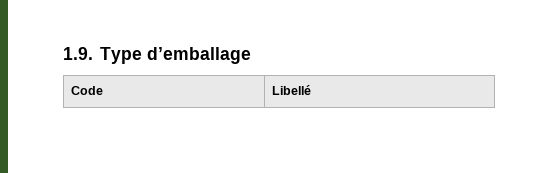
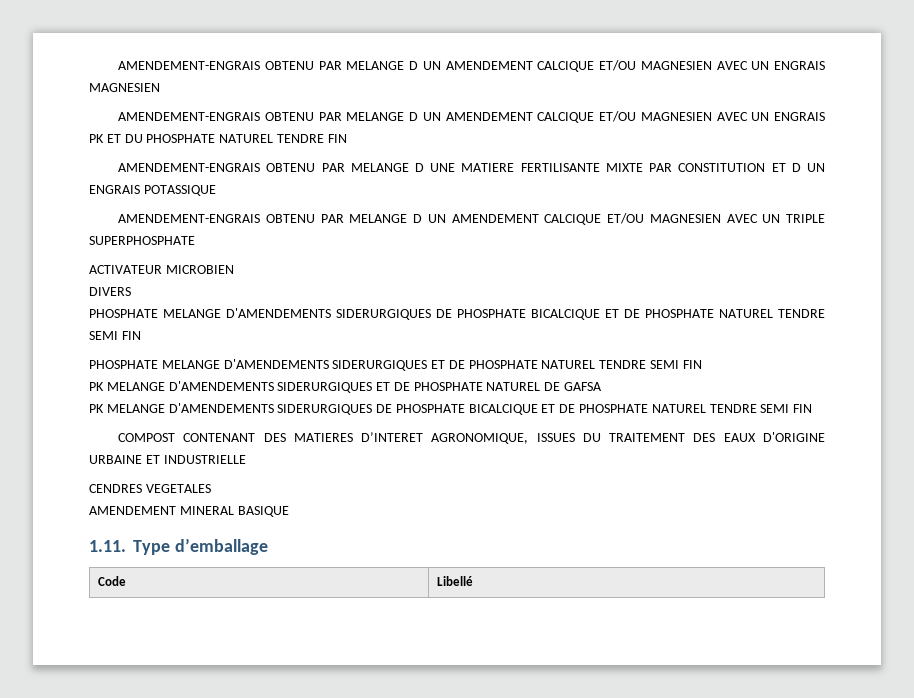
[63,47,93,60] 1.9. -> [118,60,825,72] [89,83,160,92] [118,111,825,123] [89,134,347,143] [118,163,825,172] [89,185,216,196] [118,213,825,225] [89,236,195,245] [89,265,234,274] [89,287,131,296] [89,308,825,320] [89,331,141,340] [89,359,702,371] [89,381,603,393] [89,403,813,415] [118,432,825,444] [89,455,246,464] [89,484,211,493] [89,506,289,517] [89,540,126,552] AMENDEMENT-ENGRAIS OBTENU PAR MELANGE D UN AMENDEMENT CALCIQUE ET/OU MAGNESIEN AVEC UN ENGRAIS MAGNESIEN // AMENDEMENT-ENGRAIS OBTENU PAR MELANGE D UN AMENDEMENT CALCIQUE ET/OU MAGNESIEN AVEC UN ENGRAIS PK ET DU PHOSPHATE NATUREL TENDRE FIN // AMENDEMENT-ENGRAIS OBTENU PAR MELANGE D UNE MATIERE FERTILISANTE MIXTE PAR CONSTITUTION ET D UN ENGRAIS POTASSIQUE // AMENDEMENT-ENGRAIS OBTENU PAR MELANGE D UN AMENDEMENT CALCIQUE ET/OU MAGNESIEN AVEC UN TRIPLE SUPERPHOSPHATE // ACTIVATEUR MICROBIEN // DIVERS // PHOSPHATE MELANGE D'AMENDEMENTS SIDERURGIQUES DE PHOSPHATE BICALCIQUE ET DE PHOSPHATE NATUREL TENDRE SEMI FIN // PHOSPHATE MELANGE D'AMENDEMENTS SIDERURGIQUES ET DE PHOSPHATE NATUREL TENDRE SEMI FIN // PK MELANGE D'AMENDEMENTS SIDERURGIQUES ET DE PHOSPHATE NATUREL DE GAFSA // PK MELANGE D'AMENDEMENTS SIDERURGIQUES DE PHOSPHATE BICALCIQUE ET DE PHOSPHATE NATUREL TENDRE SEMI FIN // COMPOST CONTENANT DES MATIERES D’INTERET AGRONOMIQUE, ISSUES DU TRAITEMENT DES EAUX D'ORIGINE URBAINE ET INDUSTRIELLE // CENDRES VEGETALES // AMENDEMENT MINERAL BASIQUE // 1.11.

